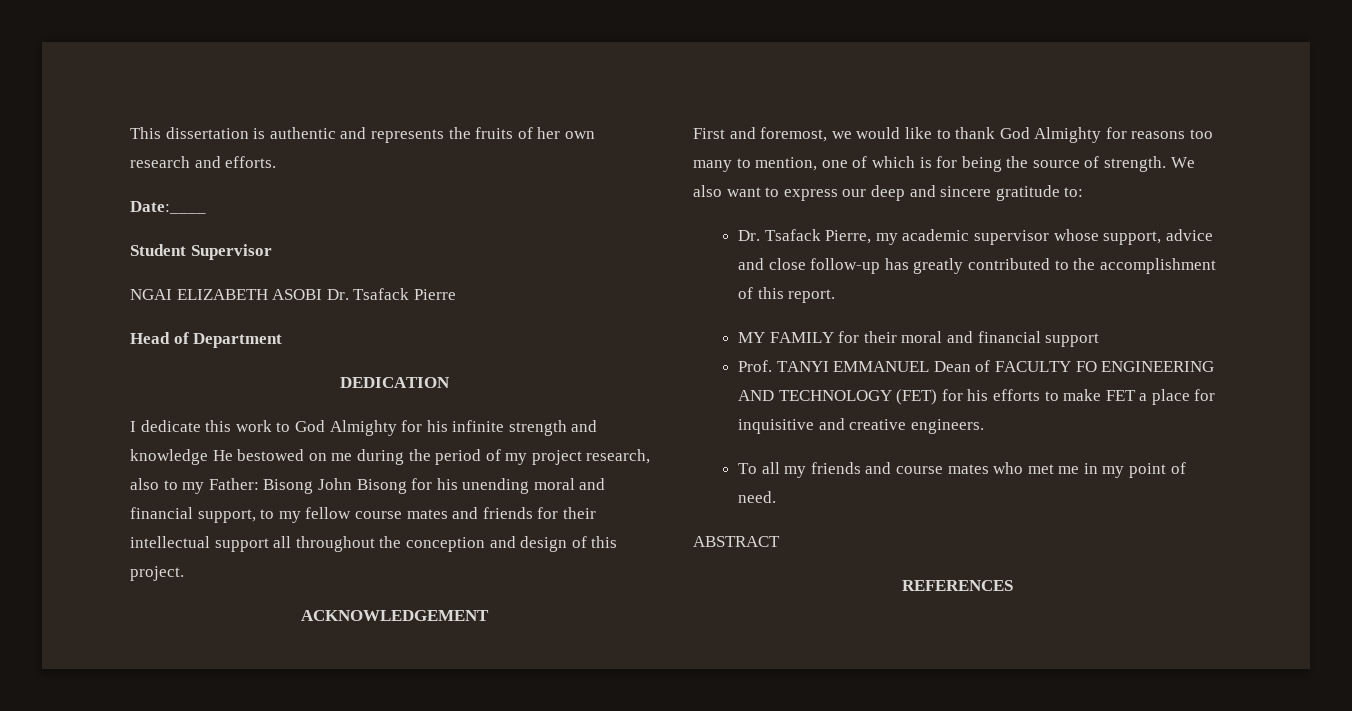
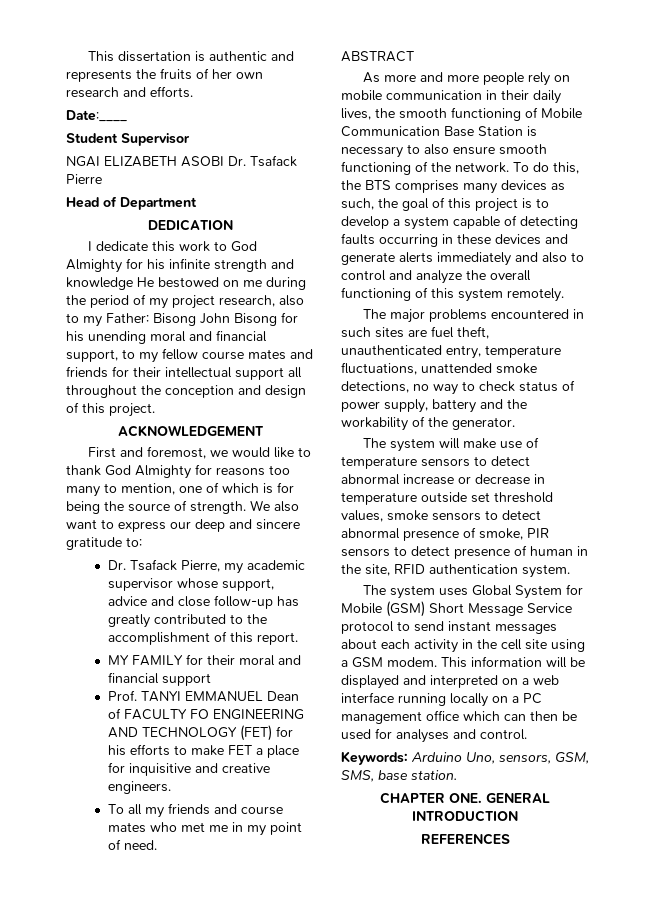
(780, 541) none -> [363,72,571,86] [341,90,561,104] [341,107,582,121] [341,126,537,137] [341,144,547,158] [341,161,579,175] [341,180,565,194] [341,197,549,212] [341,215,578,230] [341,233,568,247] [341,252,584,266] [341,270,531,284] [341,287,564,302] [363,309,585,323] [341,326,489,339] [341,345,561,359] [341,362,537,375] [341,380,575,395] [341,399,527,413] [341,416,515,431] [363,437,540,452] [341,456,530,469] [341,474,545,485] [341,492,553,505] [341,510,541,522] [341,527,549,541] [341,545,588,559] [341,564,570,578] [363,584,584,599] [341,601,572,617] [341,621,557,634] [341,639,585,653] [341,656,585,668] [341,675,559,689] [341,692,542,707] [341,710,577,724] [341,728,527,743] [341,751,589,765] [341,770,457,782] [380,792,550,804] [412,810,518,822] // As more and more people rely on mobile communication in their daily lives, the smooth functioning of Mobile Communication Base Station is necessary to also ensure smooth functioning of the network. To do this, the BTS comprises many devices as such, the goal of this project is to develop a system capable of detecting faults occurring in these devices and generate alerts immediately and also to control and analyze the overall functioning of this system remotely. // The major problems encountered in such sites are fuel theft, unauthenticated entry, temperature fluctuations, unattended smoke detections, no way to check status of power supply, battery and the workability of the generator. // The system will make use of temperature sensors to detect abnormal increase or decrease in temperature outside set threshold values, smoke sensors to detect abnormal presence of smoke, PIR sensors to detect presence of human in the site, RFID authentication system. // The system uses Global System for Mobile (GSM) Short Message Service protocol to send instant messages about each activity in the cell site using a GSM modem. This information will be displayed and interpreted on a web interface running locally on a PC management office which can then be used for analyses and control. // Keywords: Arduino Uno, sensors, GSM, SMS, base station. // CHAPTER ONE. GENERAL INTRODUCTION

